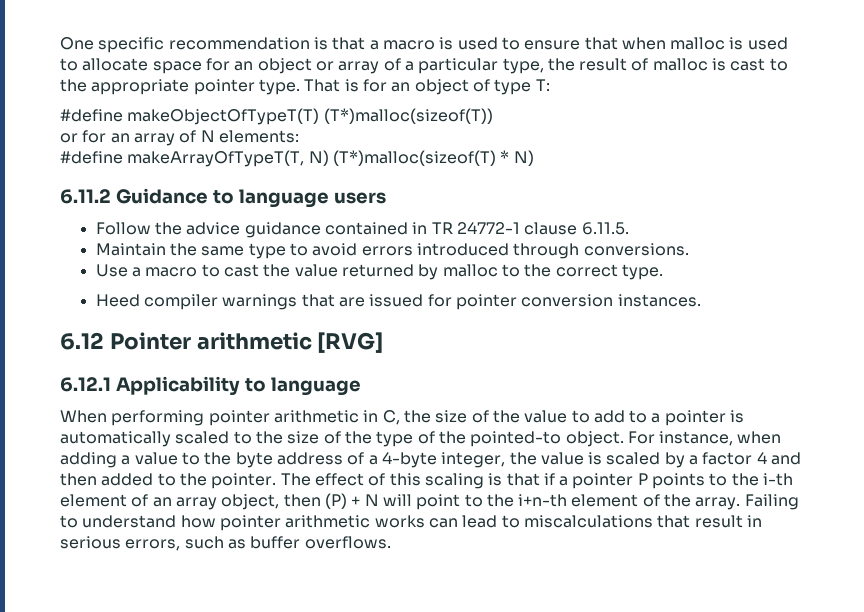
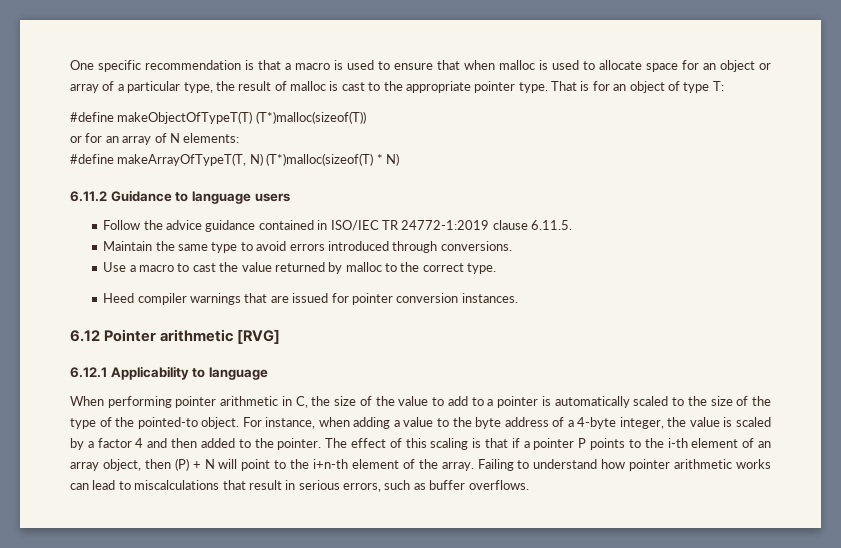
[431,222,520,234] TR 24772-1 -> [330,220,490,231] ISO/IEC TR 24772-1:2019

